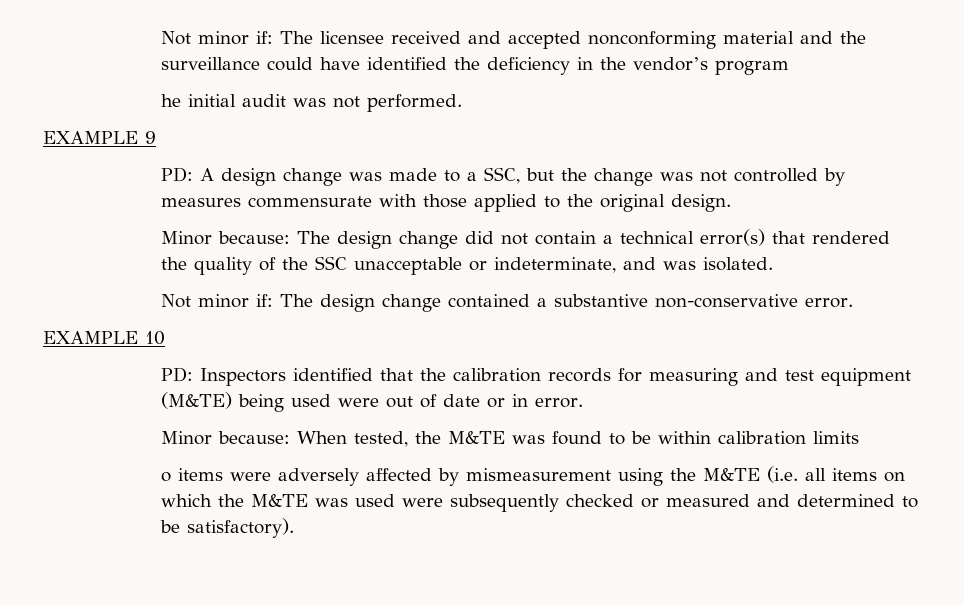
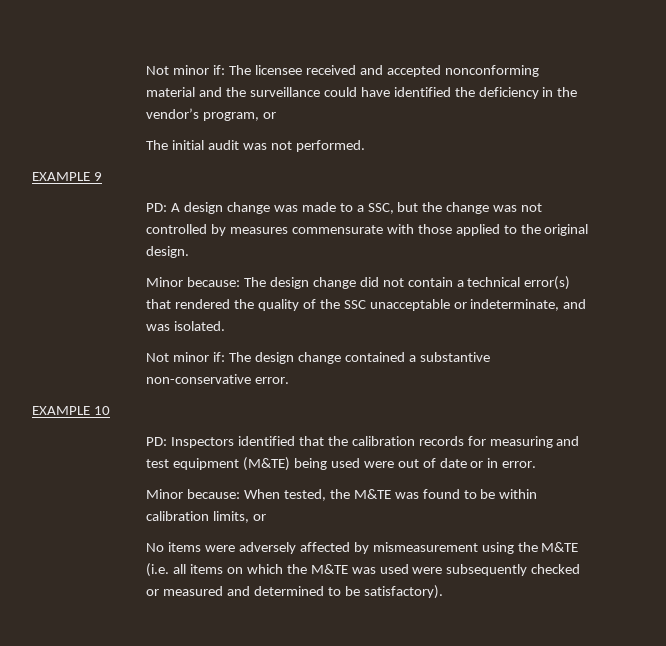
[715,60,790,75] [161,94,182,107] program // he -> [203,112,277,121] [146,140,169,150] program, or // The
[813,431,860,444] [161,472,172,482] limits // o -> [213,511,267,523] [146,543,165,552] limits, or // No

